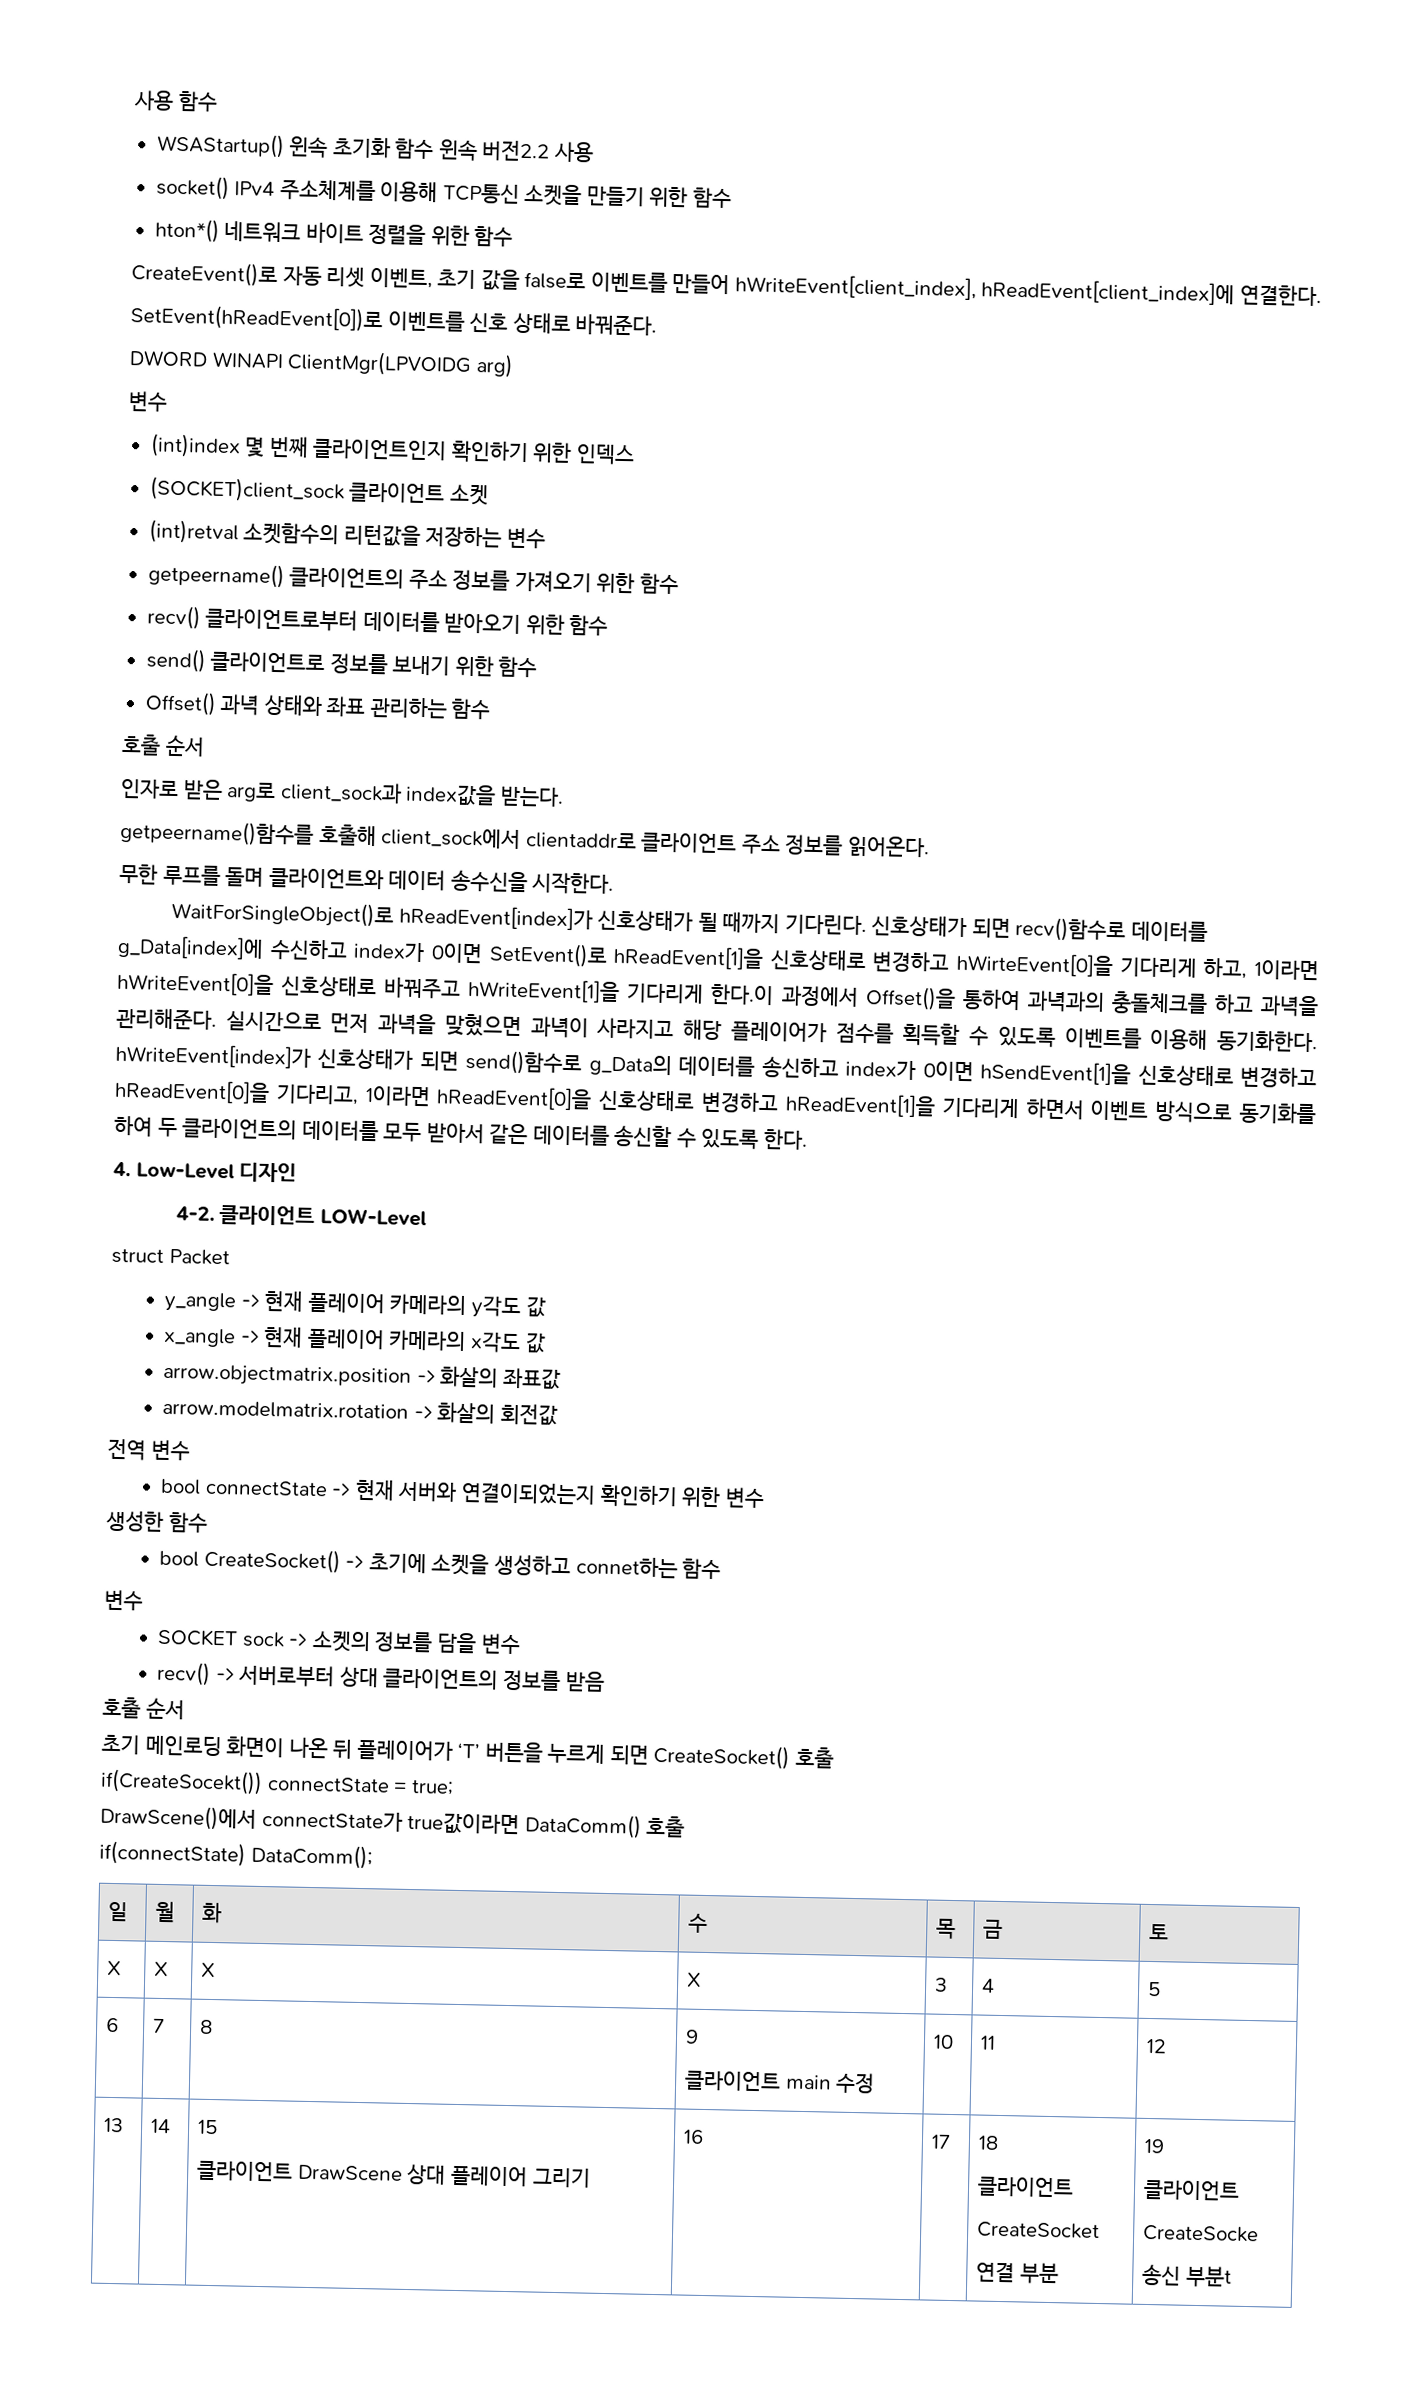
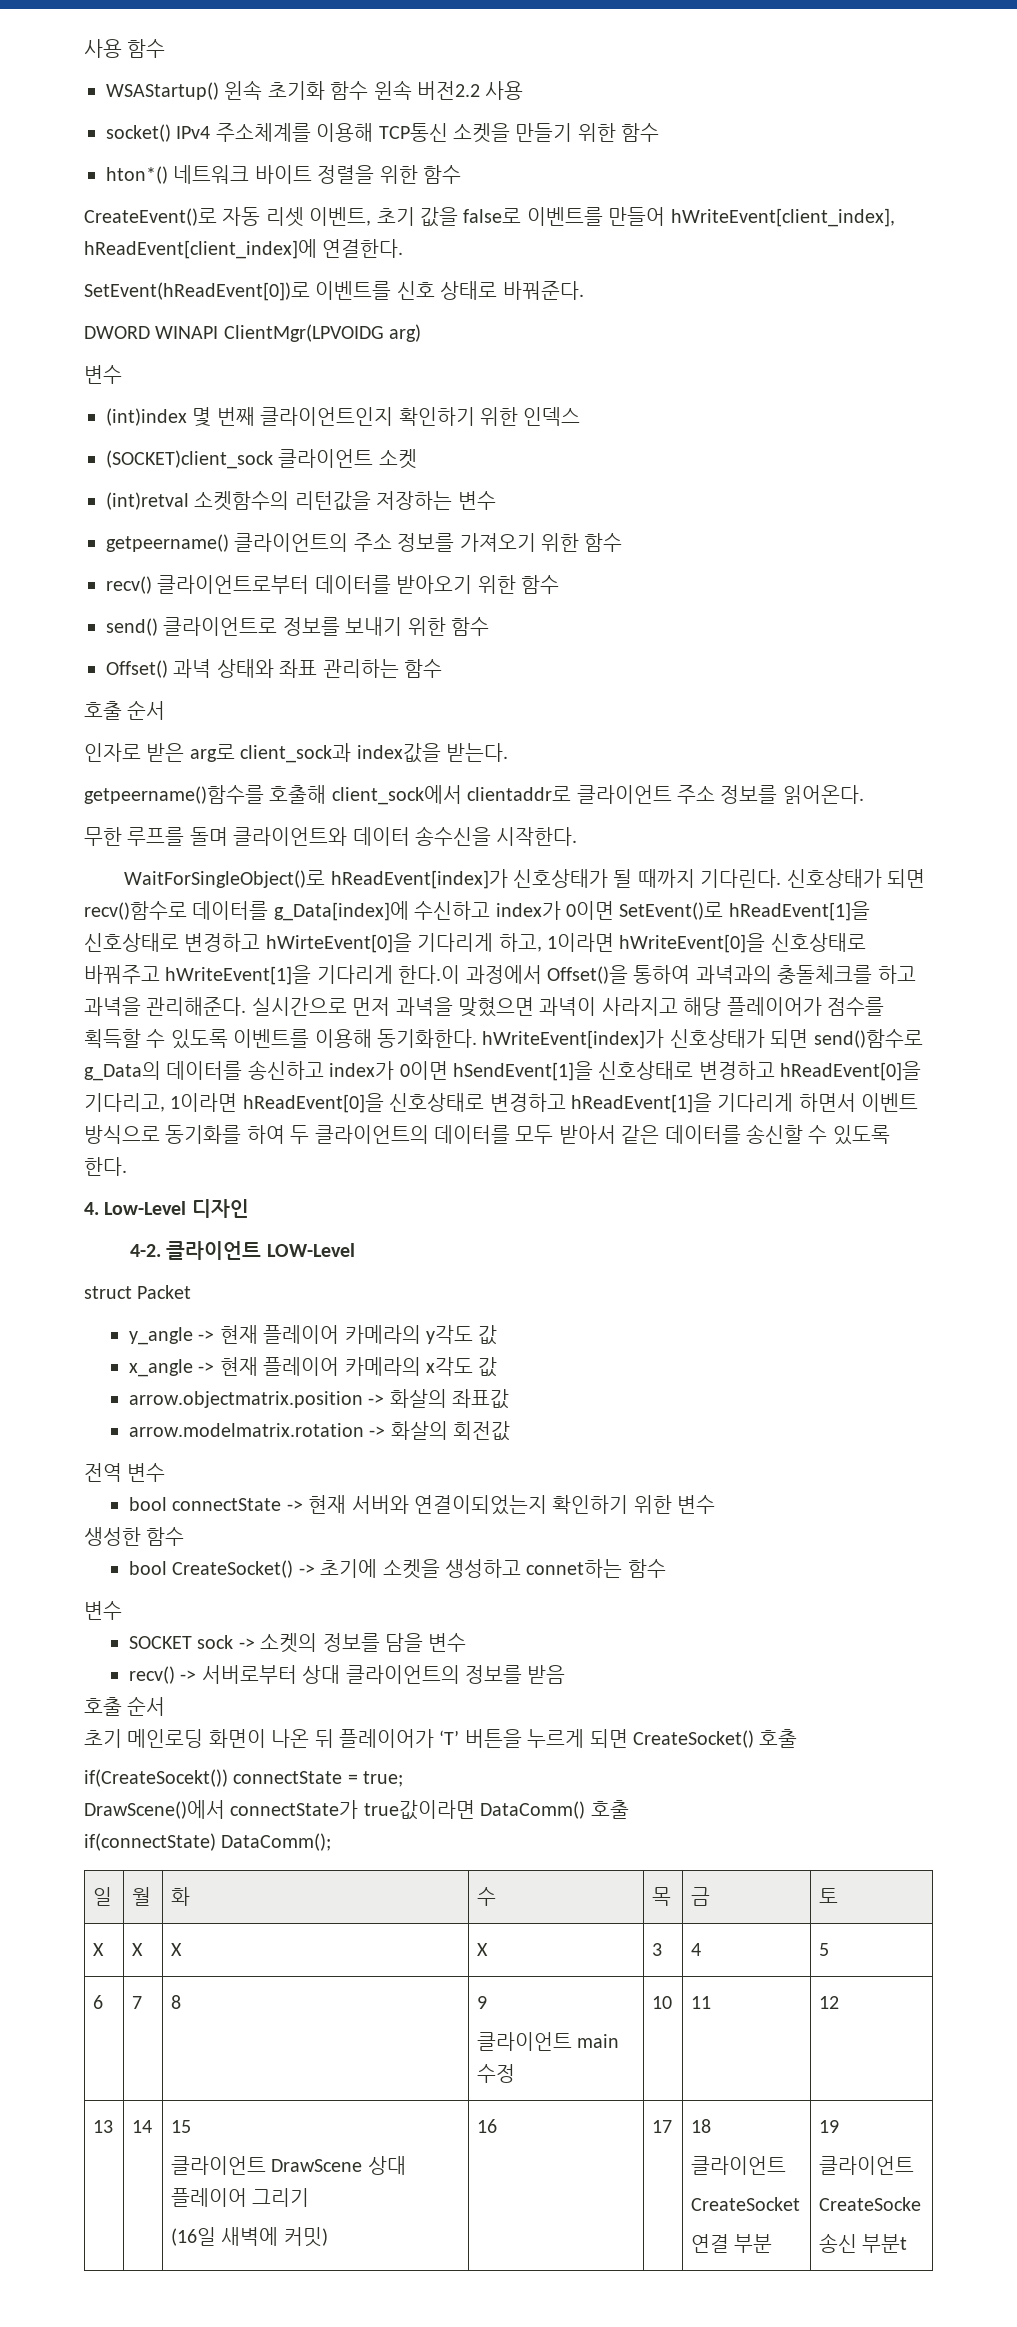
(591, 2177) none -> [171,2227,328,2247] // (16일 새벽에 커밋)

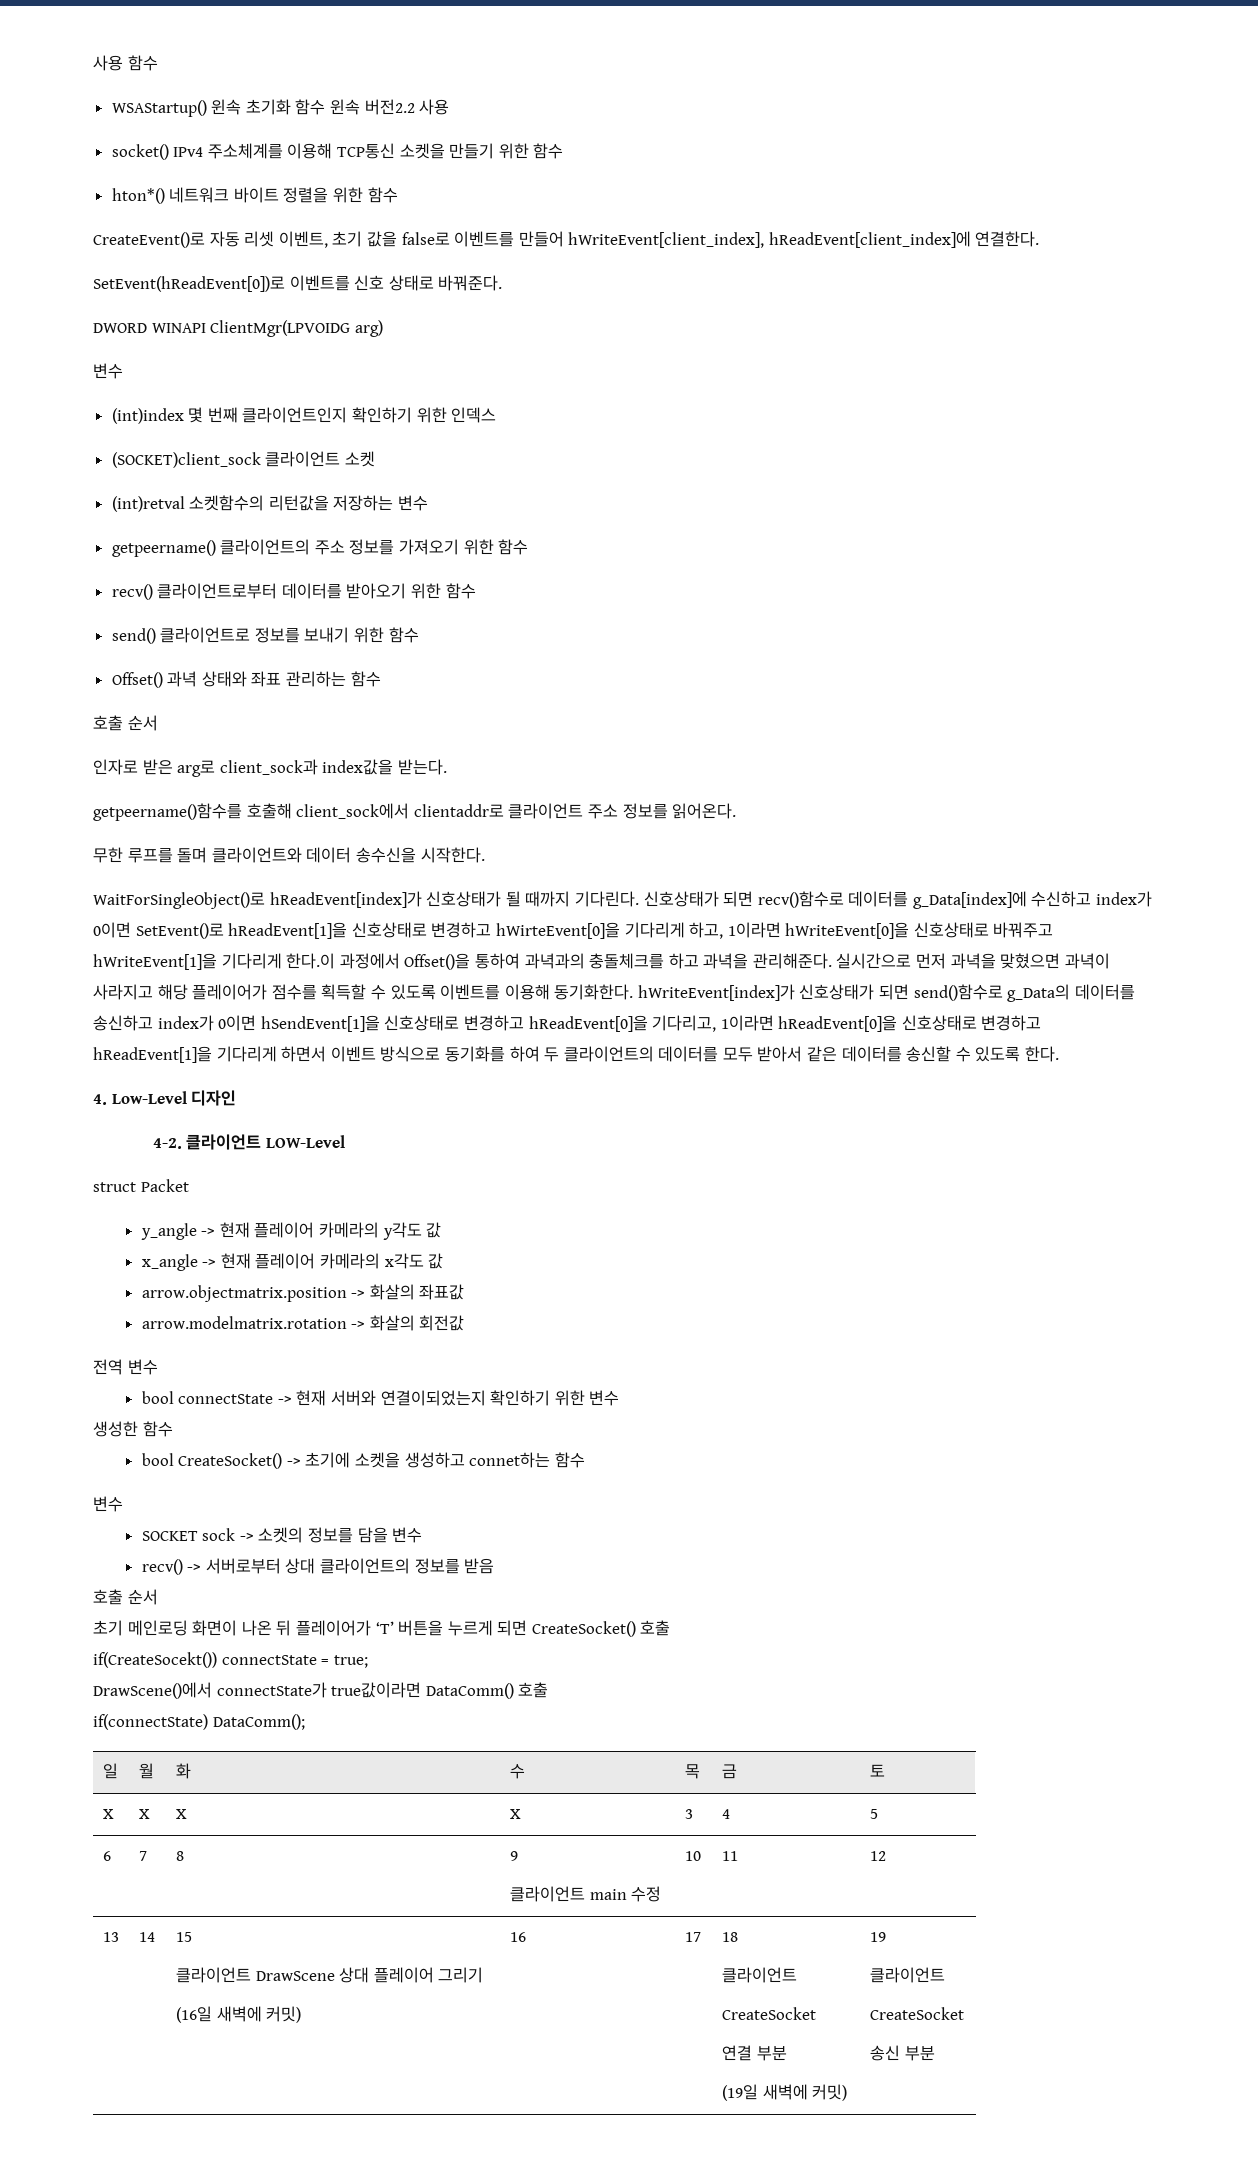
(773, 2243) none -> [721,2084,848,2101] // (19일 새벽에 커밋)
[819,2197,922,2211] CreateSocke -> [869,2007,964,2020] CreateSocket
[862,2234,908,2253] 부분t -> [904,2046,935,2061] 부분

